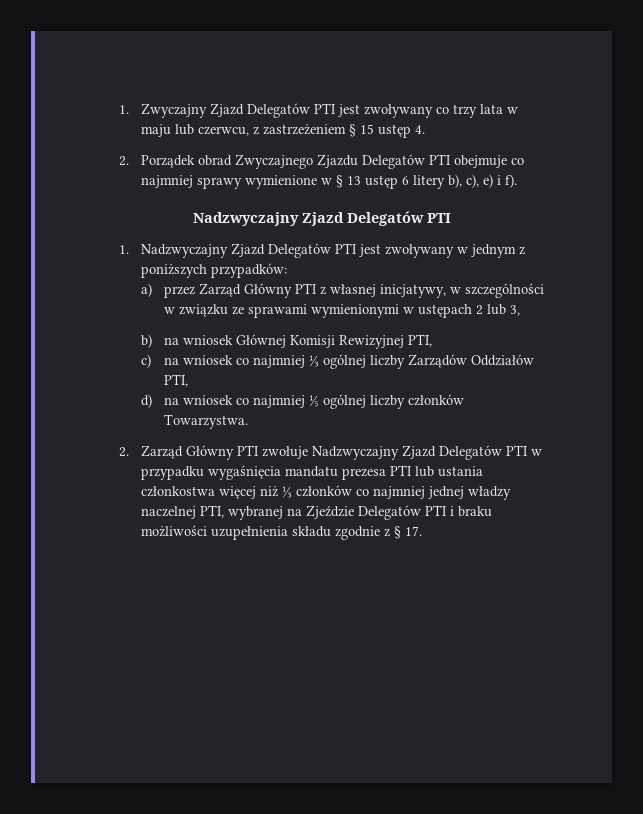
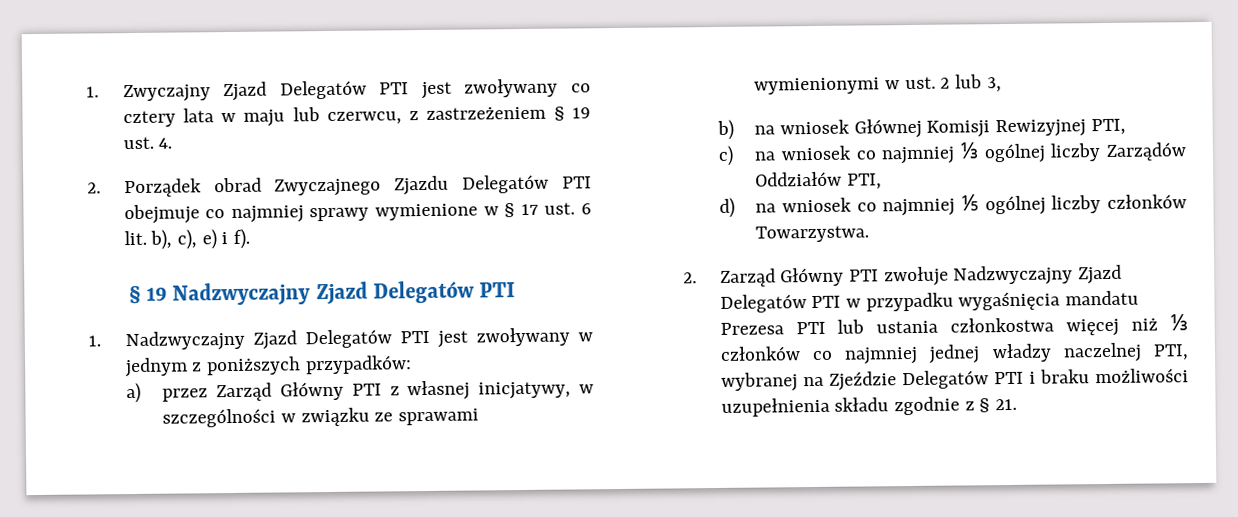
[453,104,478,118] trzy -> [122,110,176,128] cztery
[360,124,412,138] 15 ustęp -> [572,107,591,119] [122,136,154,150] 19 ust.
[347,175,446,189] 13 ustęp 6 litery -> [520,202,592,216] [123,230,147,246] 17 ust. 6 lit.
(518, 181) none -> [128,285,167,305] § 19
[417,304,472,318] ustępach -> [904,76,936,90] ust.
[342,468,387,480] prezesa -> [719,322,784,335] Prezesa
[405,526,423,536] 17. -> [994,398,1017,411] 21.

